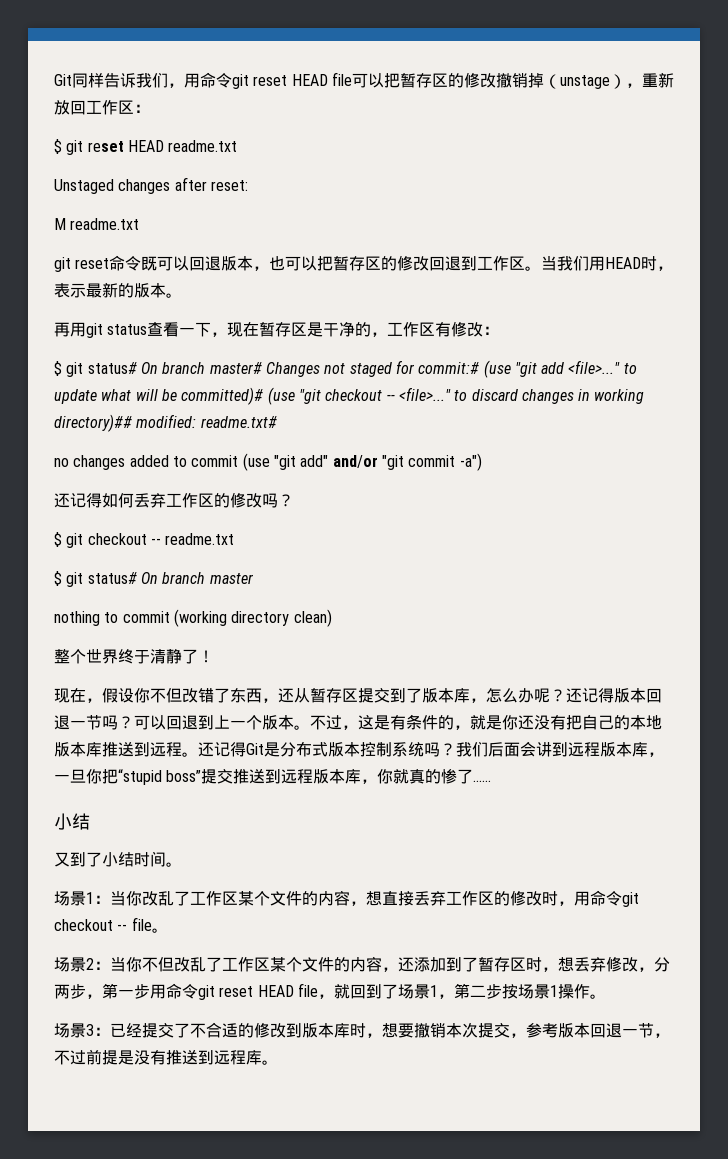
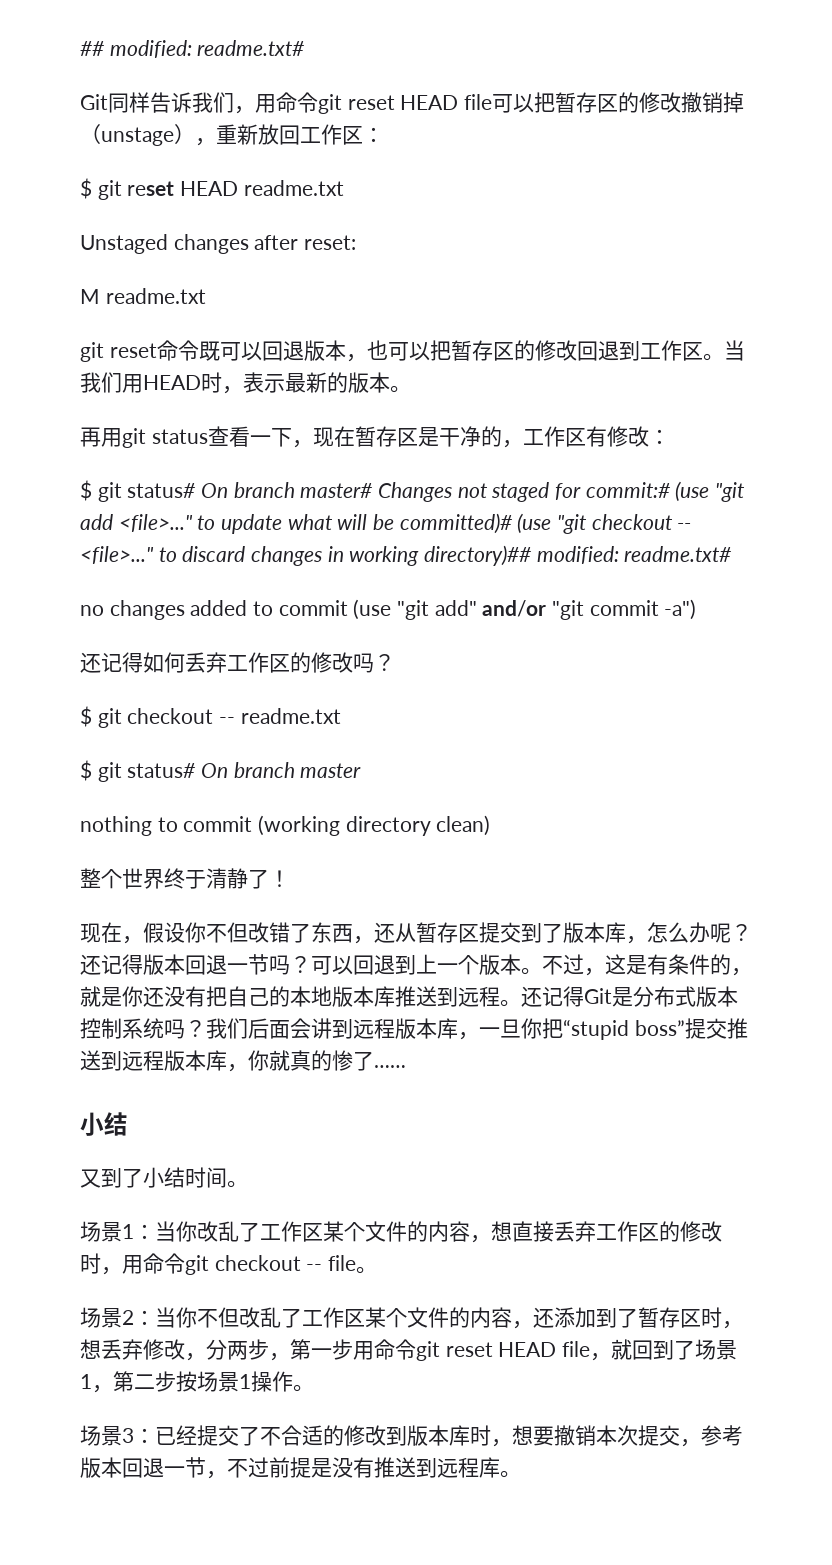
(54, 80) none -> [80,40,306,58] ## modified: readme.txt# //

